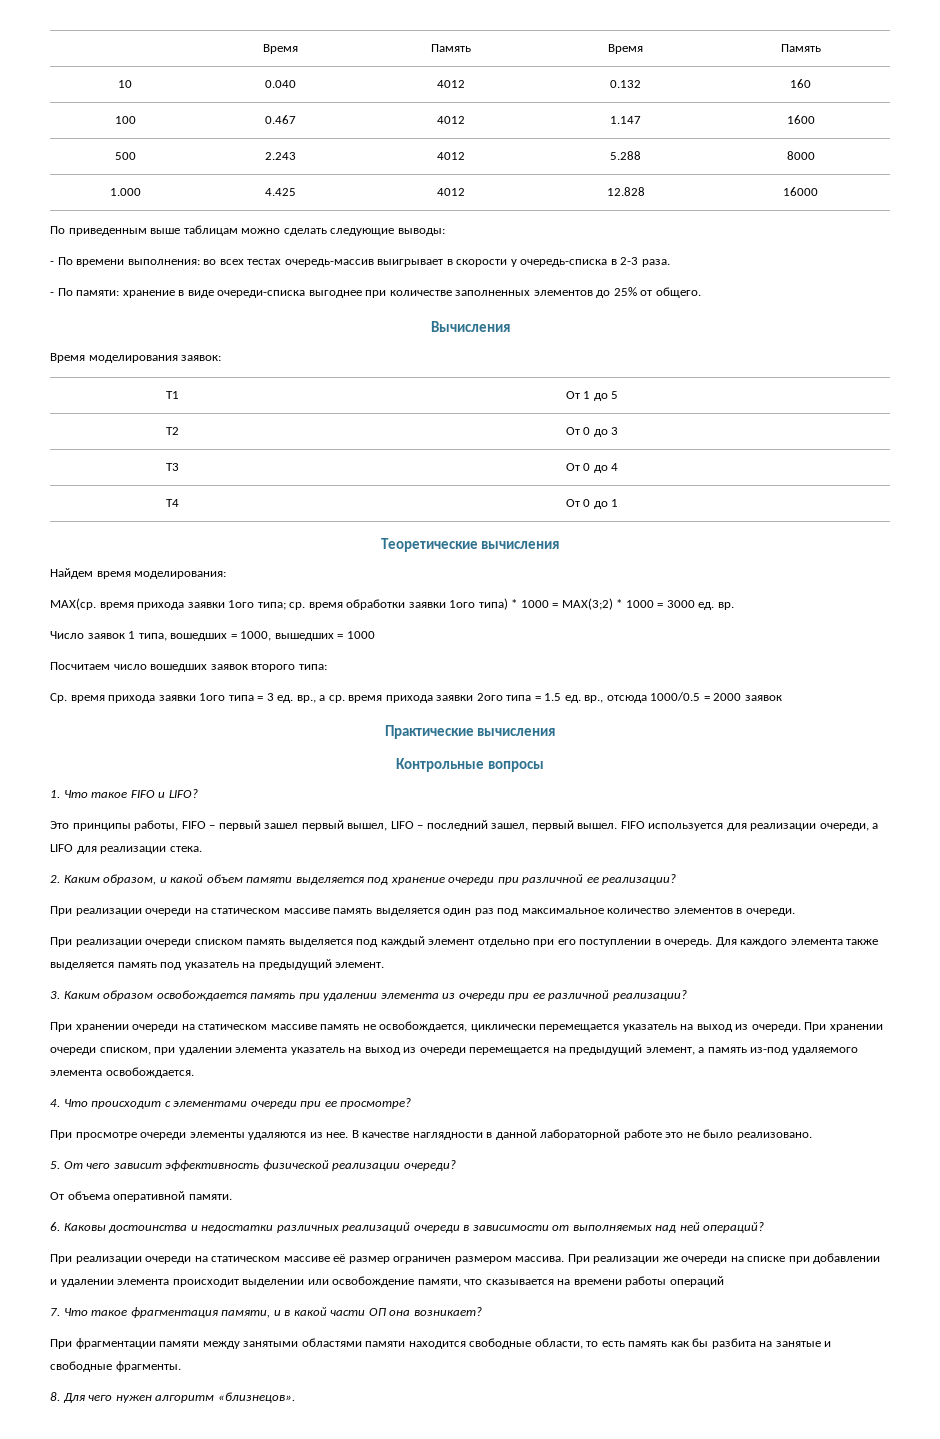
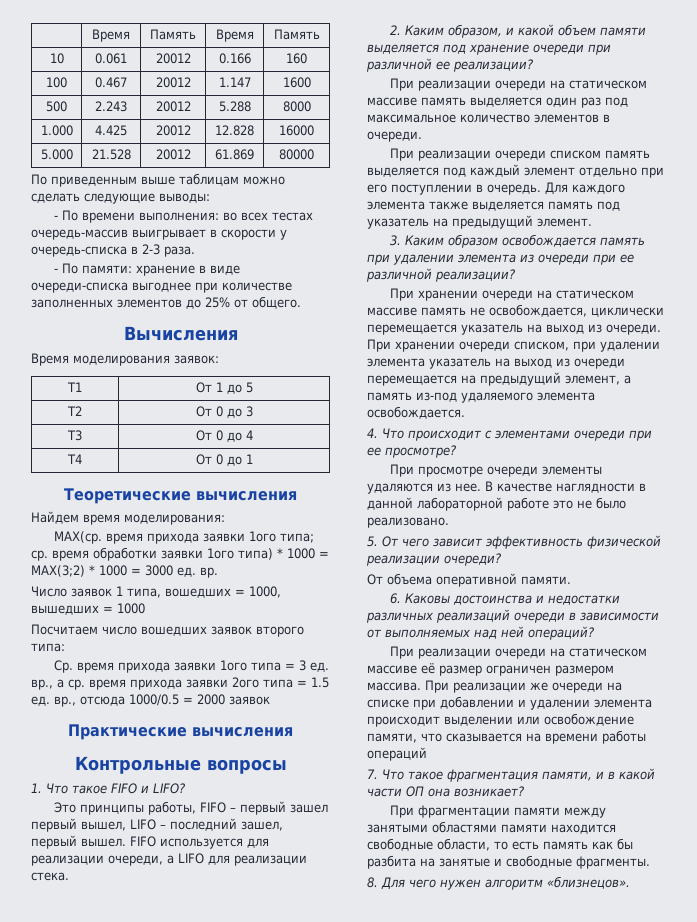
[265,80,296,88] [436,80,465,88] [610,80,641,88] 0.040 | 4012 | 0.132 -> [95,53,127,64] [155,53,191,64] [218,53,251,64] 0.061 | 20012 | 0.166
[436,116,465,124] 4012 -> [155,77,191,88] 20012
[436,152,465,160] 4012 -> [155,101,191,112] 20012
[436,188,465,196] 4012 -> [155,125,191,136] 20012
(818, 191) none -> [40,149,73,160] [91,149,131,160] [155,149,191,160] [215,149,254,160] [279,149,314,160] // 5.000 | 21.528 | 20012 | 61.869 | 80000

